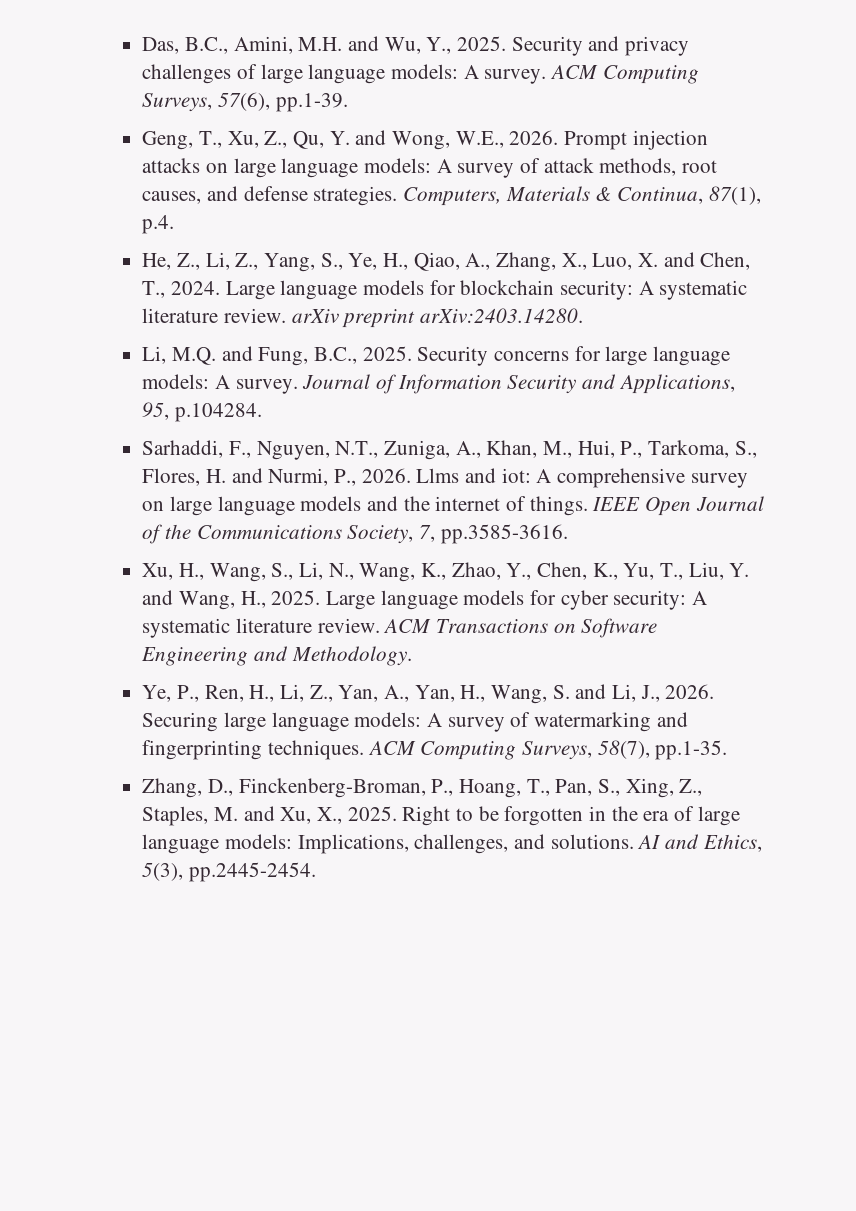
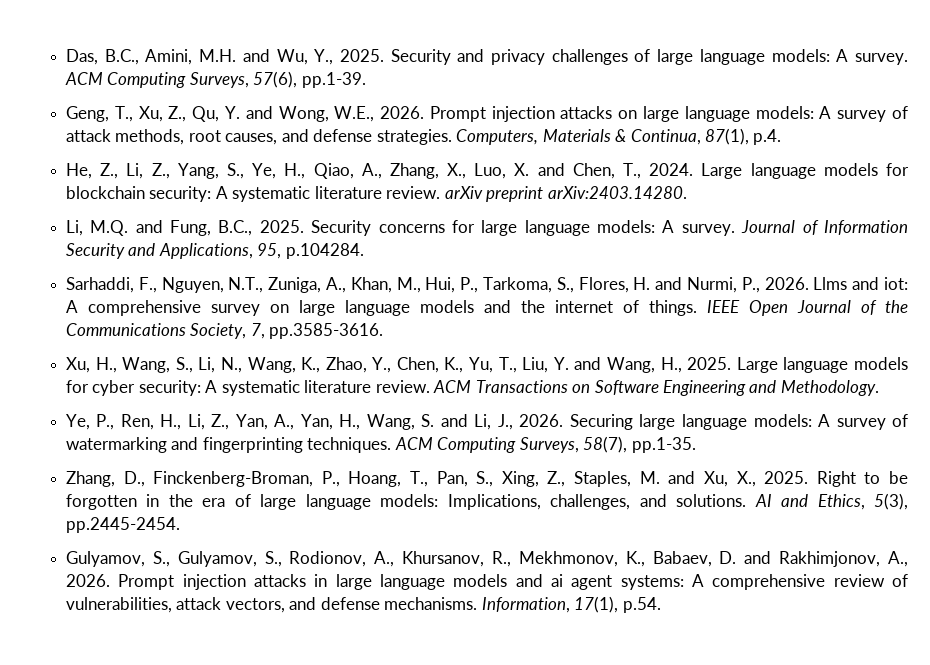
(316, 872) none -> [65,551,908,567] [65,574,909,590] [65,596,661,613] // Gulyamov, S., Gulyamov, S., Rodionov, A., Khursanov, R., Mekhmonov, K., Babaev, D. and Rakhimjonov, A., 2026. Prompt injection attacks in large language models and ai agent systems: A comprehensive review of vulnerabilities, attack vectors, and defense mechanisms. Information, 17(1), p.54.

